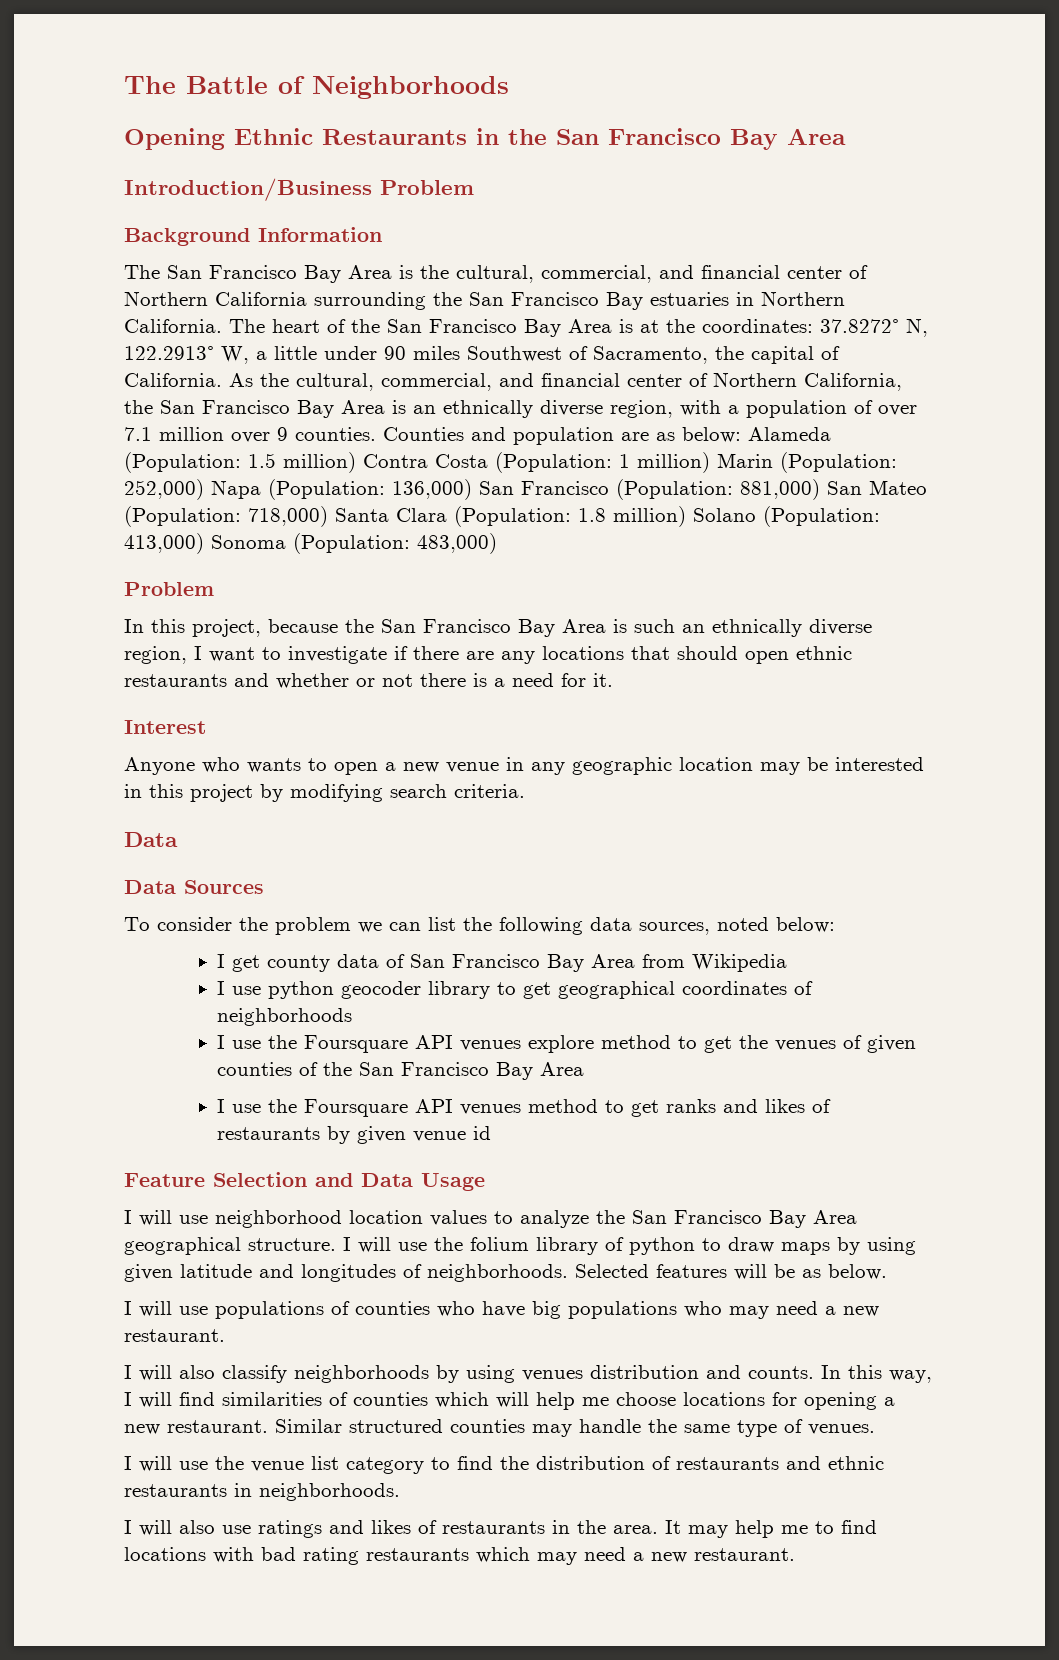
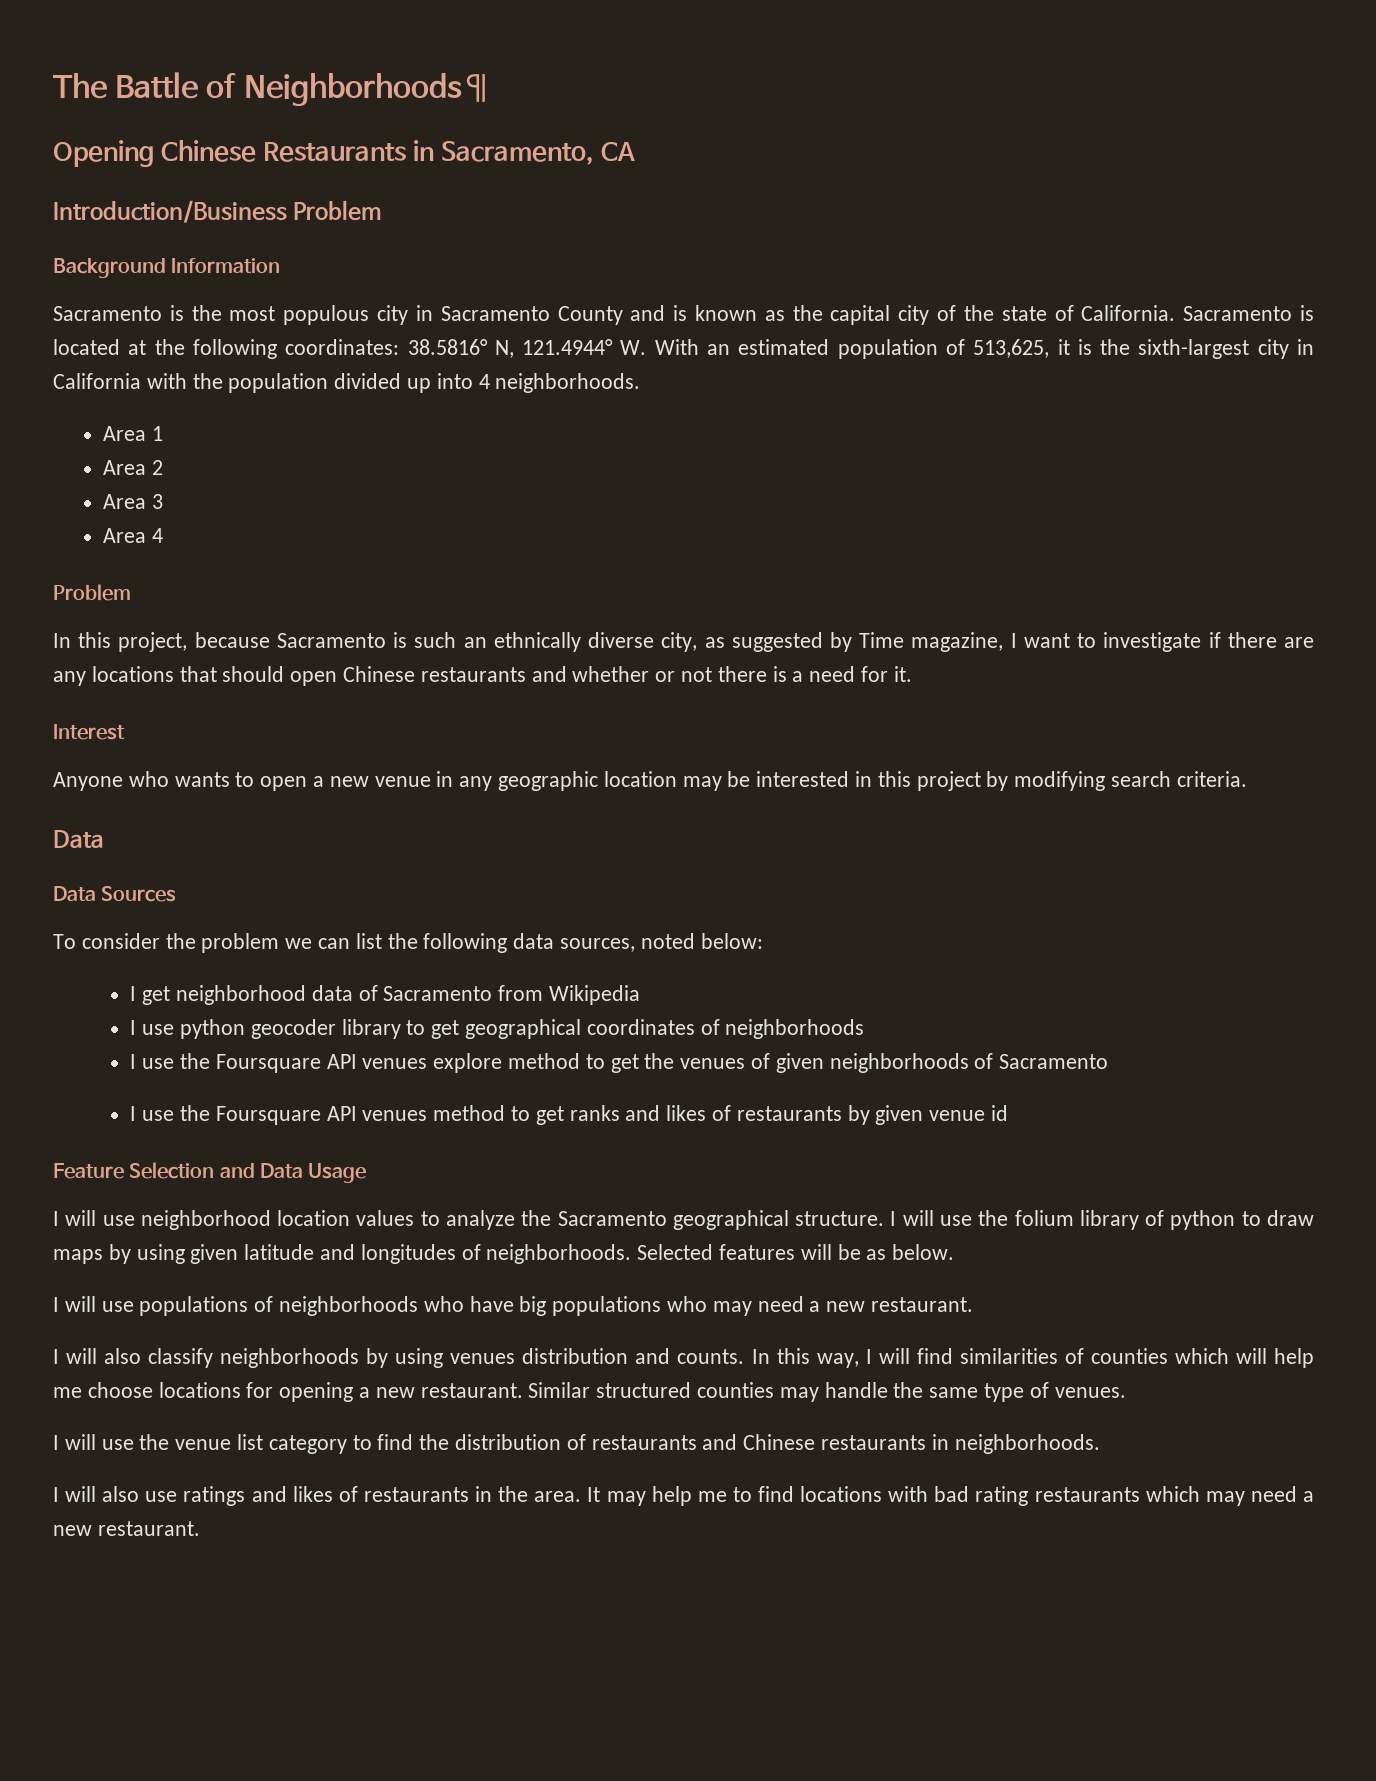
[312,76,509,99] Neighborhoods -> [243,73,490,106] Neighborhoods¶
[234,128,313,145] Ethnic -> [161,140,257,162] Chinese
[508,128,846,150] the San Francisco Bay Area -> [441,141,636,165] Sacramento, CA
[124,265,868,283] [124,291,845,310] [124,318,928,337] [124,346,840,364] [124,372,902,391] [124,400,917,418] [124,427,831,445] [124,452,897,473] [124,479,927,500] [124,506,880,527] [124,533,497,554] The San Francisco Bay Area is the cultural, commercial, and financial center of Northern California surrounding the San Francisco Bay estuaries in Northern California. The heart of the San Francisco Bay Area is at the coordinates: 37.8272° N, 122.2913° W, a little under 90 miles Southwest of Sacramento, the capital of California. As the cultural, commercial, and financial center of Northern California, the San Francisco Bay Area is an ethnically diverse region, with a population of over 7.1 million over 9 counties. Counties and population are as below: Alameda (Population: 1.5 million) Contra Costa (Population: 1 million) Marin (Population: 252,000) Napa (Population: 136,000) San Francisco (Population: 881,000) San Mateo (Population: 718,000) Santa Clara (Population: 1.8 million) Solano (Population: 413,000) Sonoma (Population: 483,000) -> [53,305,1315,325] [53,339,1314,359] [53,373,641,393] [103,426,164,441] [103,460,164,475] [103,494,164,509] [103,528,164,543] Sacramento is the most populous city in Sacramento County and is known as the capital city of the state of California. Sacramento is located at the following coordinates: 38.5816° N, 121.4944° W. With an estimated population of 513,625, it is the sixth-largest city in California with the population divided up into 4 neighborhoods. // Area 1 // Area 2 // Area 3 // Area 4
[345,619,606,637] the San Francisco Bay Area -> [276,633,386,648] Sacramento
[124,646,187,664] region, -> [661,632,1004,652] city, as suggested by Time magazine,
[796,646,852,660] ethnic -> [343,666,416,682] Chinese
[267,955,331,972] county -> [175,985,306,1005] neighborhood
[410,954,636,972] San Francisco Bay Area -> [383,986,493,1001] Sacramento
[217,1062,585,1080] counties of the San Francisco Bay Area -> [829,1053,1109,1073] neighborhoods of Sacramento
[632,1210,857,1228] San Francisco Bay Area -> [557,1211,667,1226] Sacramento
[355,1301,430,1315] counties -> [279,1296,419,1316] neighborhoods
[828,1456,884,1470] ethnic -> [743,1434,816,1450] Chinese

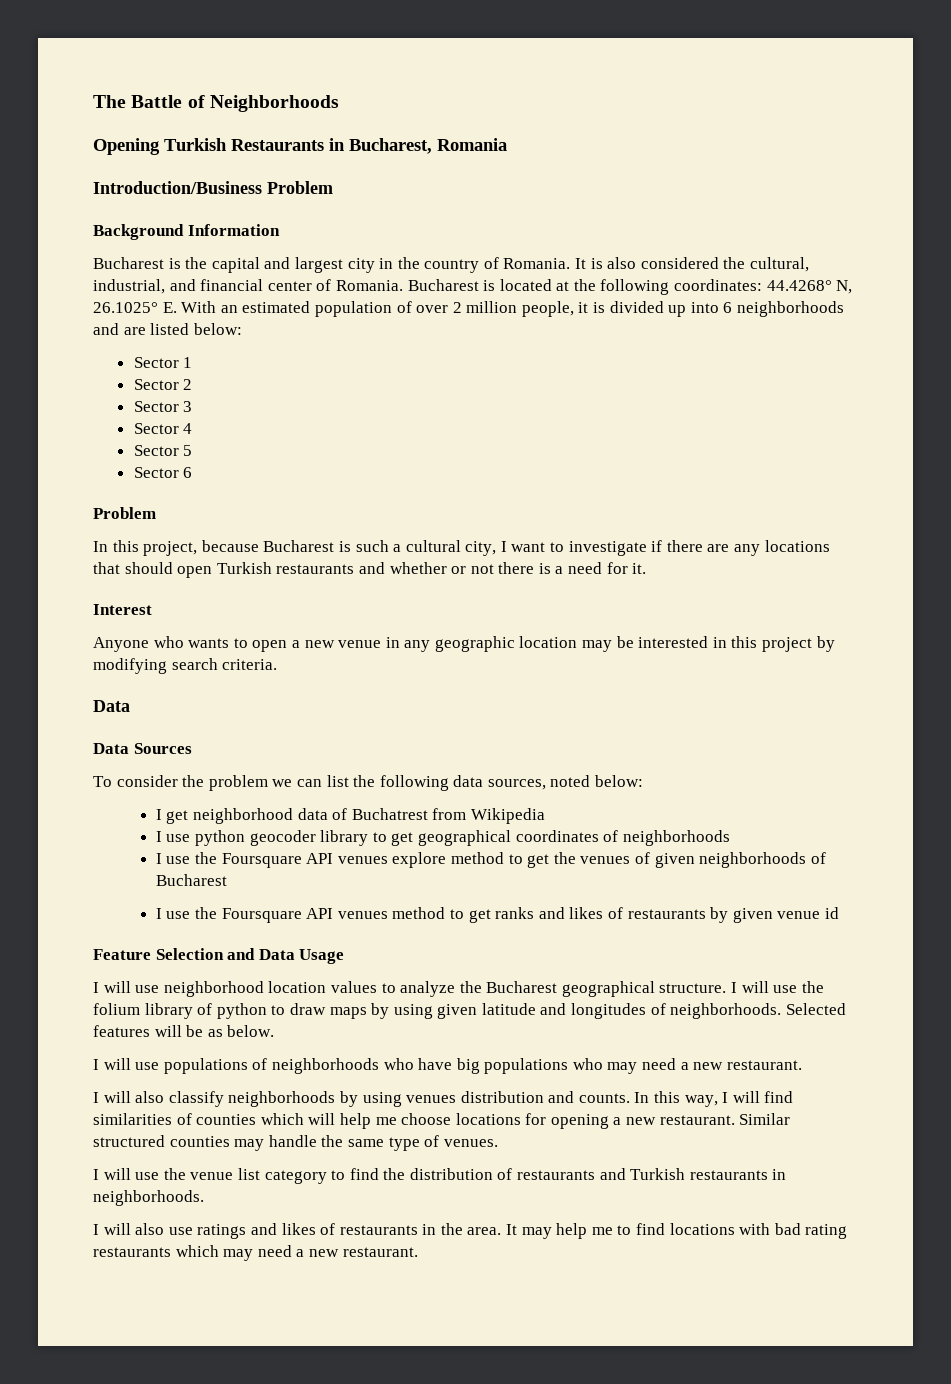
[243,73,490,106] Neighborhoods¶ -> [209,95,339,112] Neighborhoods
[161,140,257,162] Chinese -> [164,138,227,151] Turkish
[441,141,636,165] Sacramento, CA -> [349,138,507,154] Bucharest, Romania
[53,305,1293,325] Sacramento is the most populous city in Sacramento County and is known as the capital city of the state of California. Sacramento -> [93,257,810,273] [93,279,479,294] Bucharest is the capital and largest city in the country of Romania. It is also considered the cultural, industrial, and financial center of Romania. Bucharest
[407,339,647,358] 38.5816° N, 121.4944° W. -> [766,280,853,294] [93,302,177,313] 44.4268° N, 26.1025° E.
[973,339,1314,359] [53,373,641,393] [103,426,147,441] 513,625, it is the sixth-largest city in California with the population divided up into 4 neighborhoods. // Area -> [416,301,845,317] [93,323,242,335] [133,357,179,368] over 2 million people, it is divided up into 6 neighborhoods and are listed below: // Sector
[103,460,147,475] Area -> [133,379,179,390] Sector
[103,494,147,509] Area -> [133,401,179,412] Sector
[103,528,164,543] Area 4 -> [133,423,193,434] [133,445,193,456] [133,467,193,478] Sector 4 // Sector 5 // Sector 6
[276,633,386,648] Sacramento -> [263,540,335,552] Bucharest
[463,632,1004,652] an ethnically diverse city, as suggested by Time magazine, -> [393,540,497,556] a cultural city,
[343,666,416,682] Chinese -> [216,562,272,574] Turkish
[383,986,493,1001] Sacramento -> [351,808,428,820] Buchatrest
[999,1054,1109,1069] Sacramento -> [155,874,227,886] Bucharest
[557,1211,667,1226] Sacramento -> [486,981,558,993] Bucharest
[743,1434,816,1450] Chinese -> [630,1168,686,1180] Turkish

